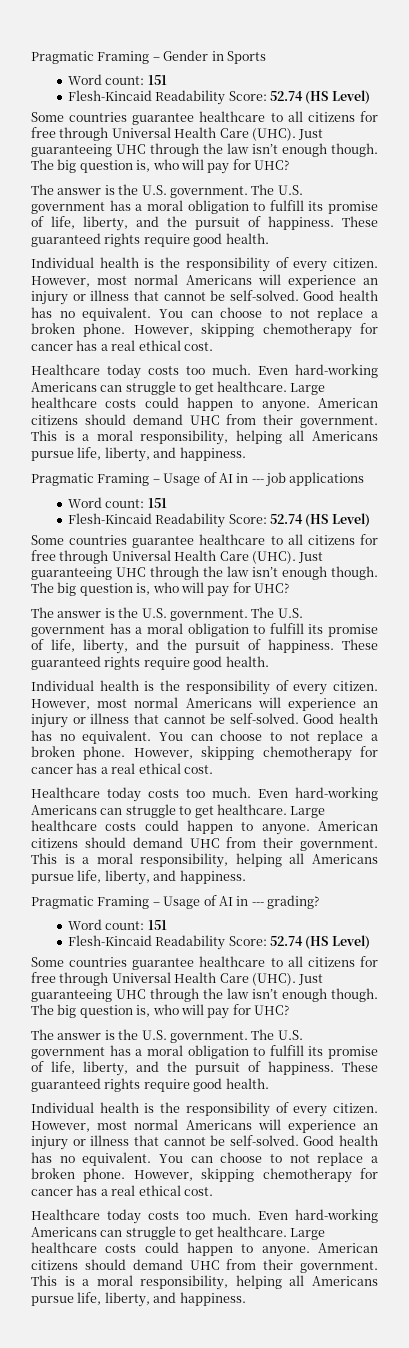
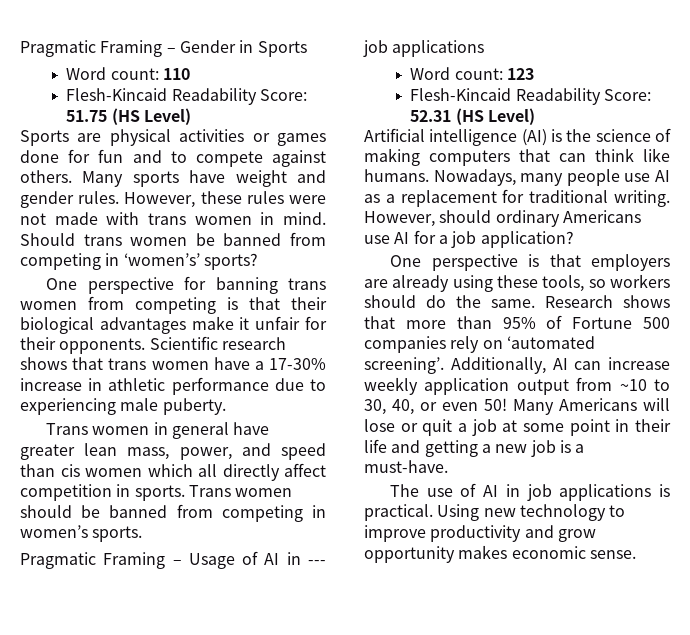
[147,75,167,85] [67,90,370,105] [31,111,379,125] [31,127,324,141] [31,143,378,157] [31,159,289,174] [31,184,303,198] [31,200,378,214] [31,216,378,231] [31,233,269,247] [31,257,378,272] [31,274,378,288] [31,290,378,305] [31,307,378,321] [31,323,378,338] [31,340,213,351] [31,364,378,379] [31,381,326,395] [31,397,378,412] [31,414,379,428] [31,430,378,445] [31,447,246,462] 151 // Flesh-Kincaid Readability Score: 52.74 (HS Level) // Some countries guarantee healthcare to all citizens for free through Universal Health Care (UHC). Just guaranteeing UHC through the law isn’t enough though. The big question is, who will pay for UHC? // The answer is the U.S. government. The U.S. government has a moral obligation to fulfill its promise of life, liberty, and the pursuit of happiness. These guaranteed rights require good health. // Individual health is the responsibility of every citizen. However, most normal Americans will experience an injury or illness that cannot be self-solved. Good health has no equivalent. You can choose to not replace a broken phone. However, skipping chemotherapy for cancer has a real ethical cost. // Healthcare today costs too much. Even hard-working Americans can struggle to get healthcare. Large healthcare costs could happen to anyone. American citizens should demand UHC from their government. This is a moral responsibility, helping all Americans pursue life, liberty, and happiness. -> [162,68,190,80] [66,88,307,105] [66,108,191,125] [20,129,327,146] [20,149,326,167] [20,170,326,187] [20,191,326,208] [20,212,326,225] [20,232,326,246] [20,253,258,270] [45,276,326,294] [20,296,327,314] [20,316,327,334] [20,336,286,354] [20,357,326,370] [20,377,326,395] [20,398,226,415] [45,422,270,439] [20,443,326,460] [20,463,326,481] [20,484,293,501] [20,504,326,522] [20,525,143,542] 110 // Flesh-Kincaid Readability Score: 51.75 (HS Level) // Sports are physical activities or games done for fun and to compete against others. Many sports have weight and gender rules. However, these rules were not made with trans women in mind. Should trans women be banned from competing in ‘women’s’ sports? // One perspective for banning trans women from competing is that their biological advantages make it unfair for their opponents. Scientific research shows that trans women have a 17-30% increase in athletic performance due to experiencing male puberty. // Trans women in general have greater lean mass, power, and speed than cis women which all directly affect competition in sports. Trans women should be banned from competing in women’s sports.
[147,498,167,508] [67,513,370,528] [31,534,379,548] [31,550,324,564] [31,566,378,580] [31,582,289,597] [31,607,303,621] [31,623,378,637] [31,639,378,654] [31,656,269,670] [31,680,378,695] [31,697,378,711] [31,713,378,728] [31,730,378,744] [31,746,378,761] [31,763,213,774] [31,787,378,802] [31,804,326,818] [31,820,378,835] [31,837,379,851] [31,853,378,868] [31,870,246,885] [31,895,319,909] [67,919,167,930] [67,935,370,950] [31,956,379,970] [31,972,324,986] [31,988,378,1002] [31,1004,289,1019] [31,1029,303,1043] [31,1045,378,1059] [31,1061,378,1076] [31,1078,269,1092] [31,1102,378,1117] [31,1119,378,1133] [31,1135,378,1150] [31,1152,378,1166] [31,1168,378,1183] [31,1185,213,1196] [31,1209,378,1224] [31,1226,326,1240] [31,1242,378,1257] [31,1259,379,1273] [31,1275,378,1290] [31,1292,246,1307] 151 // Flesh-Kincaid Readability Score: 52.74 (HS Level) // Some countries guarantee healthcare to all citizens for free through Universal Health Care (UHC). Just guaranteeing UHC through the law isn’t enough though. The big question is, who will pay for UHC? // The answer is the U.S. government. The U.S. government has a moral obligation to fulfill its promise of life, liberty, and the pursuit of happiness. These guaranteed rights require good health. // Individual health is the responsibility of every citizen. However, most normal Americans will experience an injury or illness that cannot be self-solved. Good health has no equivalent. You can choose to not replace a broken phone. However, skipping chemotherapy for cancer has a real ethical cost. // Healthcare today costs too much. Even hard-working Americans can struggle to get healthcare. Large healthcare costs could happen to anyone. American citizens should demand UHC from their government. This is a moral responsibility, helping all Americans pursue life, liberty, and happiness. // Pragmatic Framing – Usage of AI in --- grading? // Word count: 151 // Flesh-Kincaid Readability Score: 52.74 (HS Level) // Some countries guarantee healthcare to all citizens for free through Universal Health Care (UHC). Just guaranteeing UHC through the law isn’t enough though. The big question is, who will pay for UHC? // The answer is the U.S. government. The U.S. government has a moral obligation to fulfill its promise of life, liberty, and the pursuit of happiness. These guaranteed rights require good health. // Individual health is the responsibility of every citizen. However, most normal Americans will experience an injury or illness that cannot be self-solved. Good health has no equivalent. You can choose to not replace a broken phone. However, skipping chemotherapy for cancer has a real ethical cost. // Healthcare today costs too much. Even hard-working Americans can struggle to get healthcare. Large healthcare costs could happen to anyone. American citizens should demand UHC from their government. This is a moral responsibility, helping all Americans pursue life, liberty, and happiness. -> [506,68,534,80] [410,88,651,105] [410,108,535,125] [364,128,671,146] [364,148,670,166] [364,169,670,186] [364,189,670,207] [364,210,641,227] [364,230,574,248] [389,254,670,271] [364,274,670,292] [364,295,670,308] [364,315,670,329] [364,336,595,353] [364,357,670,374] [364,377,670,395] [364,398,670,415] [364,419,671,436] [364,439,585,457] [364,460,448,473] [389,483,670,501] [364,504,626,521] [364,525,596,542] [364,545,636,563] 123 // Flesh-Kincaid Readability Score: 52.31 (HS Level) // Artificial intelligence (AI) is the science of making computers that can think like humans. Nowadays, many people use AI as a replacement for traditional writing. However, should ordinary Americans use AI for a job application? // One perspective is that employers are already using these tools, so workers should do the same. Research shows that more than 95% of Fortune 500 companies rely on ‘automated screening’. Additionally, AI can increase weekly application output from ~10 to 30, 40, or even 50! Many Americans will lose or quit a job at some point in their life and getting a new job is a must-have. // The use of AI in job applications is practical. Using new technology to improve productivity and grow opportunity makes economic sense.

